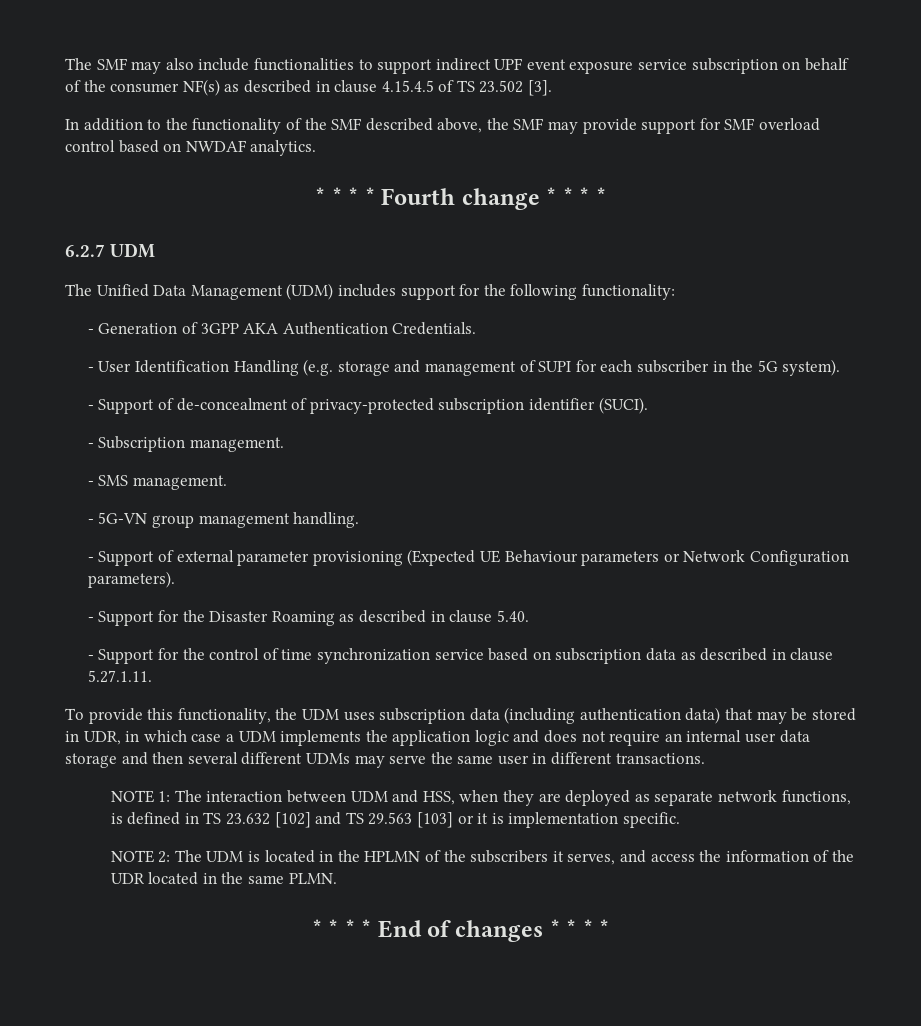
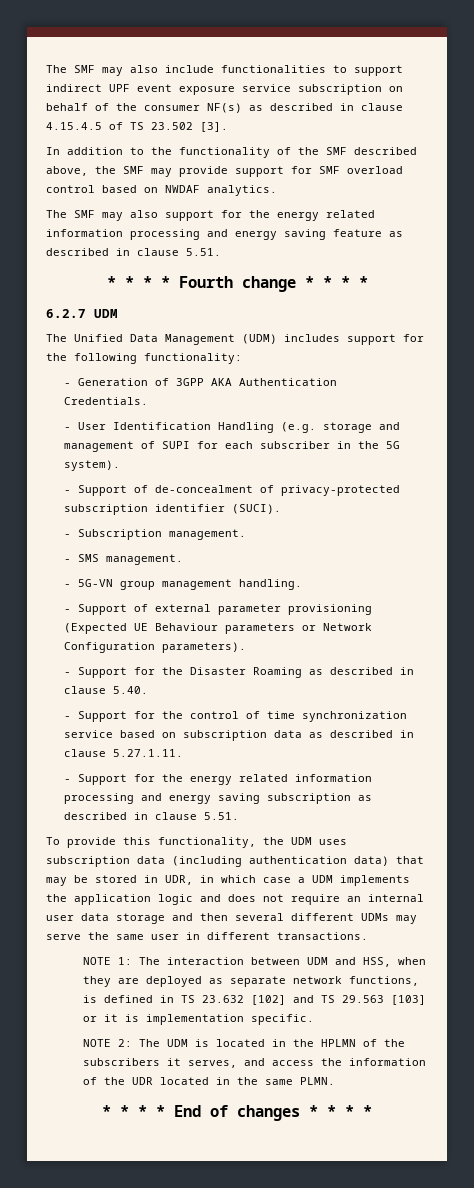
(317, 148) none -> [46,210,375,221] [46,229,403,240] [46,248,221,256] // The SMF may also support for the energy related information processing and energy saving feature as described in clause 5.51.
(152, 676) none -> [64,774,373,785] [64,793,373,804] [64,812,240,820] // - Support for the energy related information processing and energy saving subscription as described in clause 5.51.

